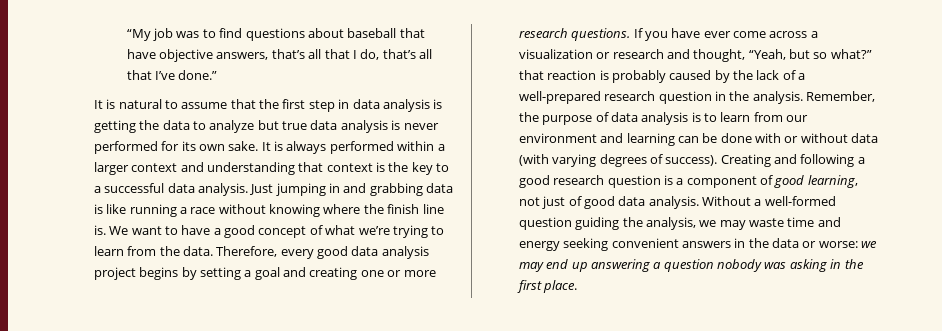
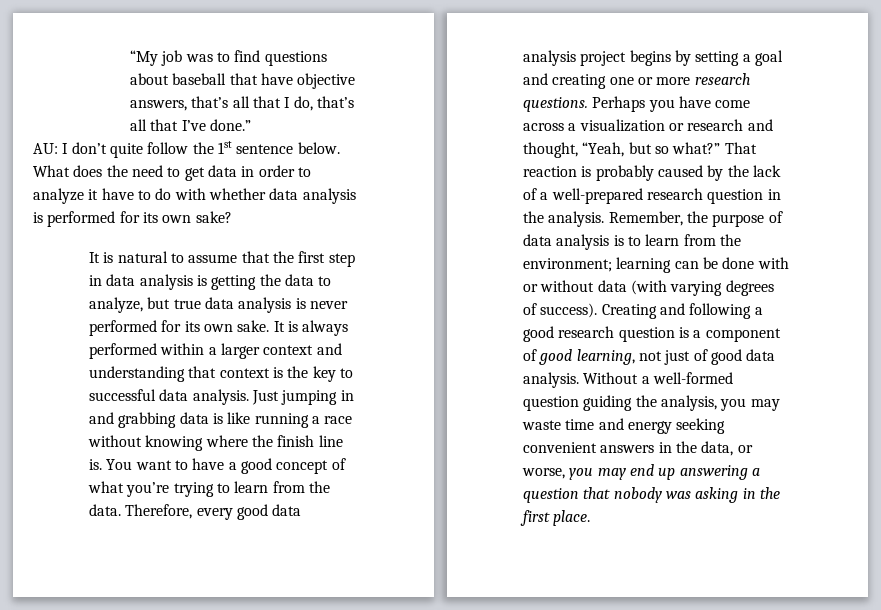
(218, 75) none -> [33,141,340,158] [33,165,311,181] [33,188,356,204] [33,211,232,227] // AU: I don’t quite follow the 1st sentence below. What does the need to get data in order to analyze it have to do with whether data analysis is performed for its own sake?
[209,120,255,133] analyze -> [88,297,143,313] analyze,
[93,186,101,193] a -> (353, 373) none
[109,226,129,235] We -> [106,459,133,470] You
[358,226,390,235] we’re -> [126,482,170,497] you’re
[633,28,643,38] If -> [592,96,646,112] Perhaps
[703,31,731,38] ever -> (711, 102) none
[518,70,544,80] that -> [724,142,757,154] That
[786,115,809,122] [518,133,624,143] our environment and -> [719,234,741,246] [522,258,612,272] the environment;
[699,220,717,227] we -> [720,398,747,411] you
[772,238,878,248] data or worse: we -> [701,441,753,456] [521,468,594,480] data, or worse, you
(714, 265) none -> [583,487,611,499] that

